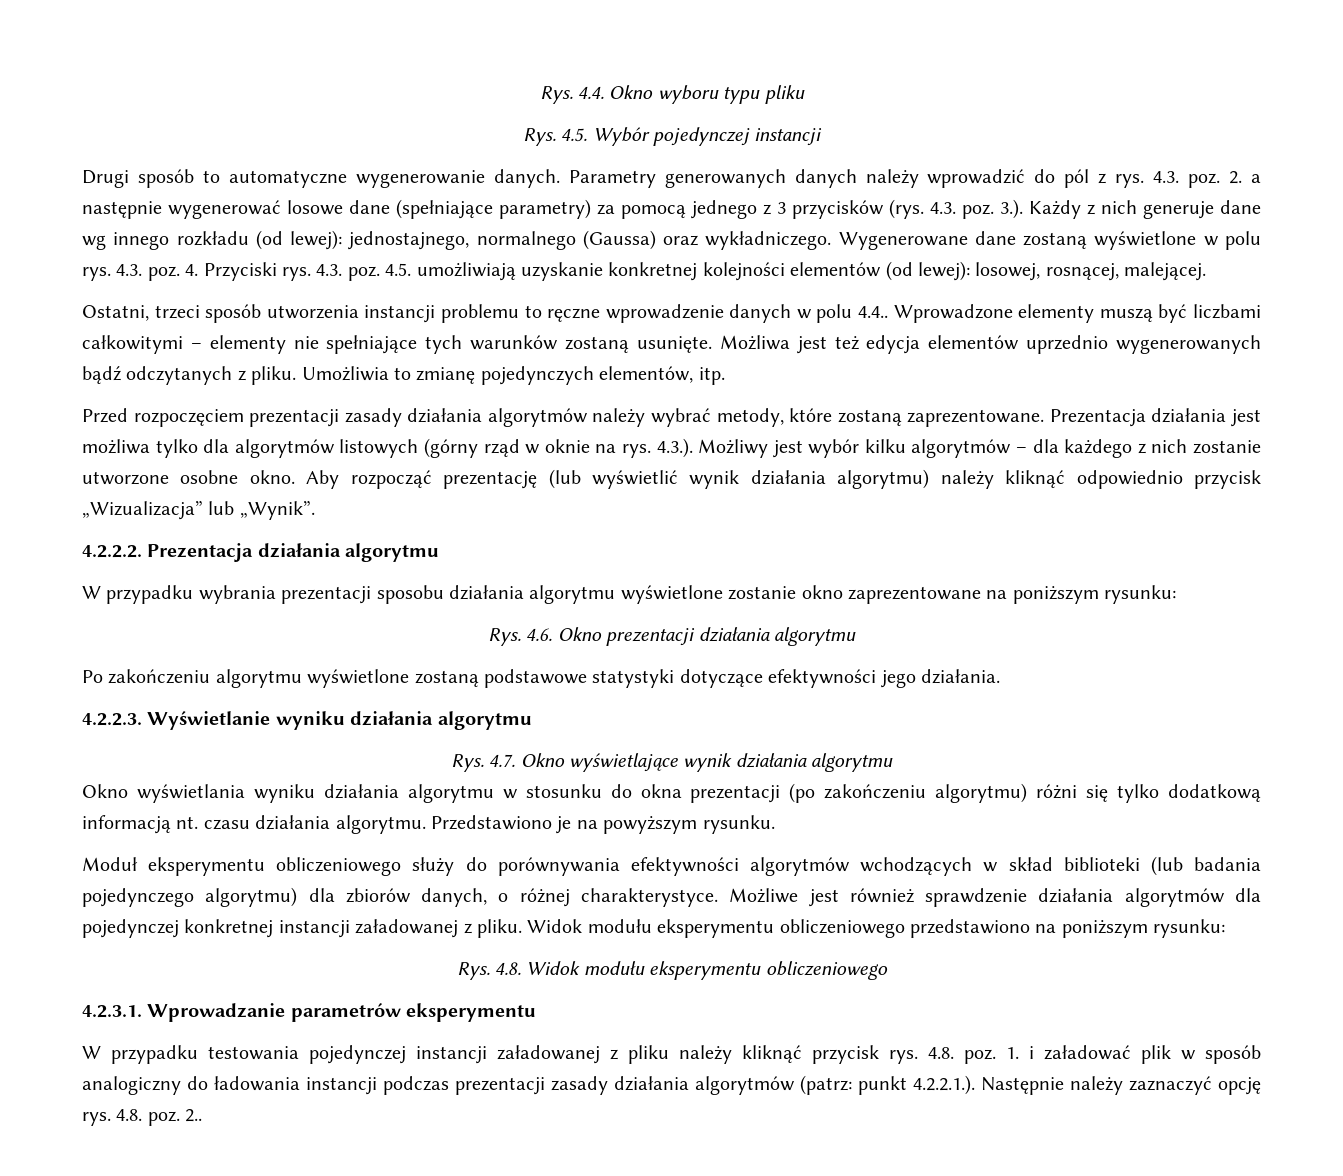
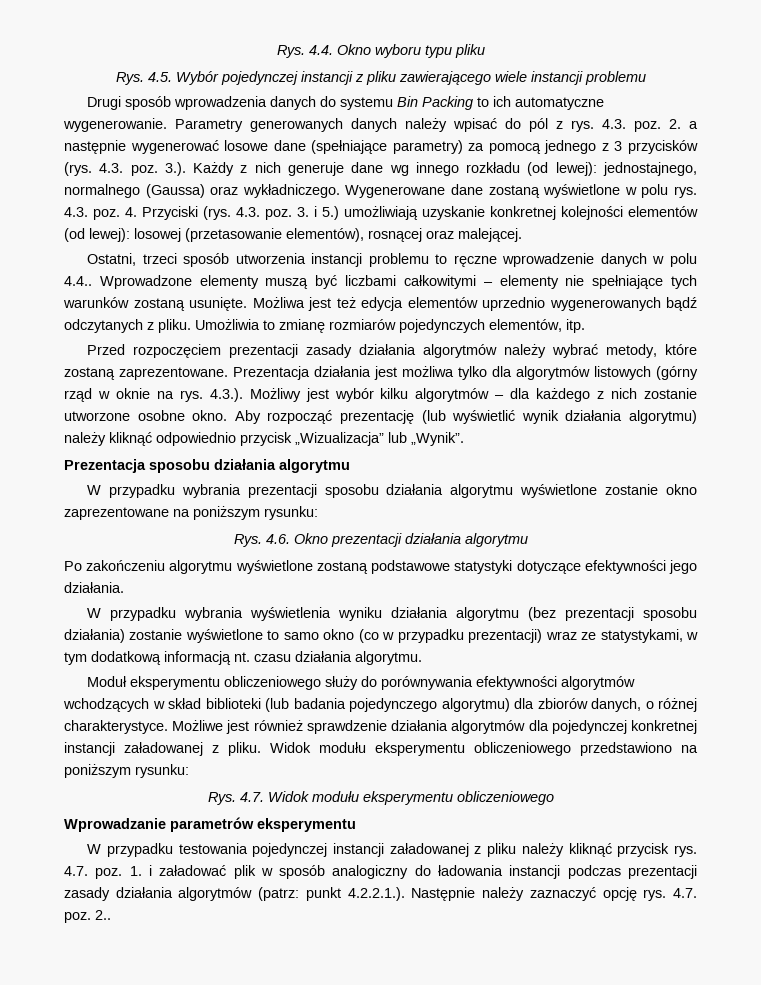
[82,169,560,188] // Drugi sposób to automatyczne wygenerowanie danych. -> [354,71,646,85] [87,96,605,110] [63,118,167,132] z pliku zawierającego wiele instancji problemu // Drugi sposób wprowadzenia danych do systemu Bin Packing to ich automatyczne wygenerowanie.
[927,169,1026,188] wprowadzić -> [453,118,497,132] wpisać
[282,263,412,281] rys. 4.3. poz. 4.5. -> [203,206,339,220] (rys. 4.3. poz. 3. i 5.)
[975,262,1119,281] losowej, rosnącej, -> [134,228,454,242] losowej (przetasowanie elementów), rosnącej oraz
(476, 375) none -> [329,319,396,330] rozmiarów
[82,543,254,562] 4.2.2.2. Prezentacja -> [64,459,210,473] Prezentacja sposobu
[82,711,532,730] [450,753,894,772] [82,783,1160,803] 4.2.2.3. Wyświetlanie wyniku działania algorytmu // Rys. 4.7. Okno wyświetlające wynik działania algorytmu // Okno wyświetlania wyniku działania algorytmu w stosunku do okna prezentacji (po zakończeniu algorytmu) różni się tylko -> [87,607,698,621] [64,629,698,643] [64,652,87,665] W przypadku wybrania wyświetlenia wyniku działania algorytmu (bez prezentacji sposobu działania) zostanie wyświetlone to samo okno (co w przypadku prezentacji) wraz ze statystykami, w tym
[431,815,775,834] Przedstawiono je na powyższym rysunku. -> (422, 658) none
[494,962,521,975] 4.8. -> [239,792,264,802] 4.7.
[82,1005,142,1018] 4.2.3.1. -> (554, 798) none
[928,1047,954,1059] 4.8. -> [64,866,88,876] 4.7.
[116,1109,143,1121] 4.8. -> [673,888,698,898] 4.7.

